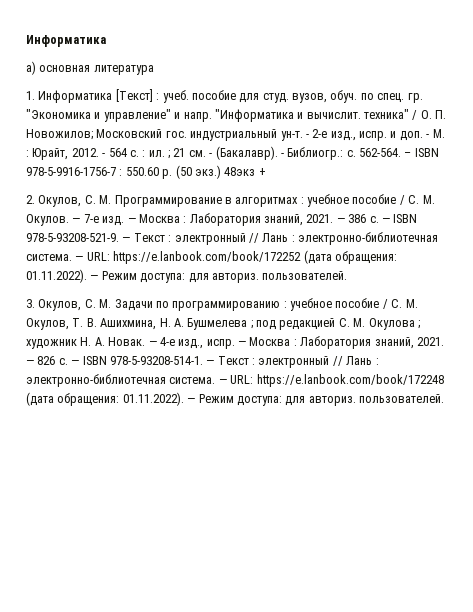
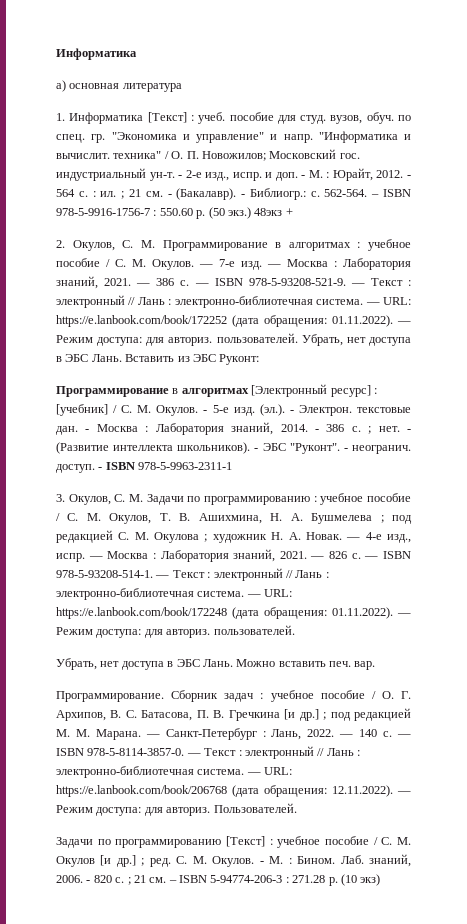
(348, 275) none -> [301,334,411,346] [56,354,260,365] [56,384,377,397] [56,404,411,416] [56,422,412,435] [56,442,411,454] [56,462,233,473] Убрать, нет доступа в ЭБС Лань. Вставить из ЭБС Руконт: // Программирование в алгоритмах [Электронный ресурс] : [учебник] / С. М. Окулов. - 5-е изд. (эл.). - Электрон. текстовые дан. - Москва : Лаборатория знаний, 2014. - 386 с. ; нет. - (Развитие интеллекта школьников). - ЭБС "Руконт". - неогранич. доступ. - ISBN 978-5-9963-2311-1
(444, 398) none -> [56,658,376,670] [56,690,411,702] [56,708,412,721] [56,728,412,740] [56,746,360,759] [56,766,293,778] [56,785,411,797] [56,803,297,816] [56,836,411,848] [56,854,411,867] [56,874,381,886] // Убрать, нет доступа в ЭБС Лань. Можно вставить печ. вар. // Программирование. Сборник задач : учебное пособие / О. Г. Архипов, В. С. Батасова, П. В. Гречкина [и др.] ; под редакцией М. М. Марана. — Санкт-Петербург : Лань, 2022. — 140 с. — ISBN 978-5-8114-3857-0. — Текст : электронный // Лань : электронно-библиотечная система. — URL: https://e.lanbook.com/book/206768 (дата обращения: 12.11.2022). — Режим доступа: для авториз. Пользователей. // Задачи по программированию [Текст] : учебное пособие / С. М. Окулов [и др.] ; ред. С. М. Окулов. - М. : Бином. Лаб. знаний, 2006. - 820 с. ; 21 см. – ISBN 5-94774-206-3 : 271.28 р. (10 экз)

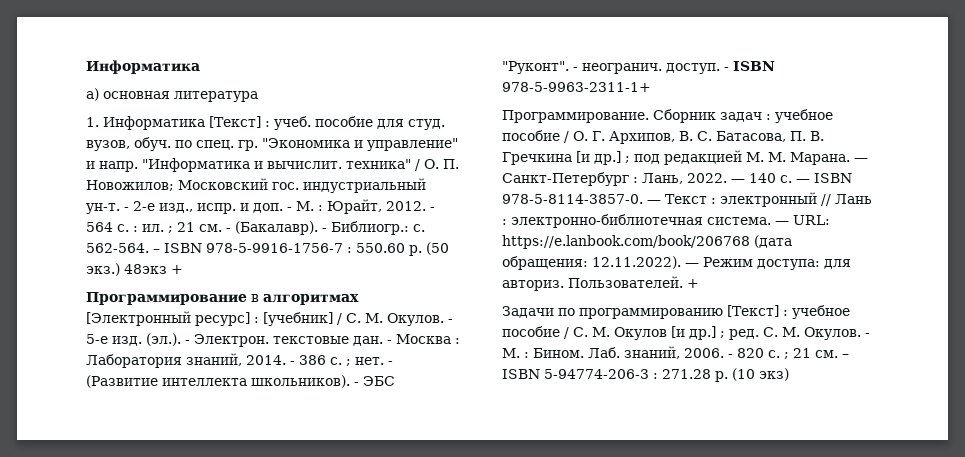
[56,239,411,251] [56,258,411,270] [56,276,411,289] [56,295,412,308] [56,315,411,327] [56,333,411,346] [56,354,260,365] // 2. Окулов, С. М. Программирование в алгоритмах : учебное пособие / С. М. Окулов. — 7-е изд. — Москва : Лаборатория знаний, 2021. — 386 с. — ISBN 978-5-93208-521-9. — Текст : электронный // Лань : электронно-библиотечная система. — URL: https://e.lanbook.com/book/172252 (дата обращения: 01.11.2022). — Режим доступа: для авториз. пользователей. Убрать, нет доступа в ЭБС Лань. Вставить из ЭБС Руконт: -> (183, 269) none
[138,462,233,470] [56,493,412,505] [56,513,412,524] [56,530,412,543] [56,549,411,562] [56,568,329,581] [56,588,293,600] [56,607,411,619] [56,625,295,638] [56,658,376,670] 978-5-9963-2311-1 // 3. Окулов, С. М. Задачи по программированию : учебное пособие / С. М. Окулов, Т. В. Ашихмина, Н. А. Бушмелева ; под редакцией С. М. Окулова ; художник Н. А. Новак. — 4-е изд., испр. — Москва : Лаборатория знаний, 2021. — 826 с. — ISBN 978-5-93208-514-1. — Текст : электронный // Лань : электронно-библиотечная система. — URL: https://e.lanbook.com/book/172248 (дата обращения: 01.11.2022). — Режим доступа: для авториз. пользователей. // Убрать, нет доступа в ЭБС Лань. Можно вставить печ. вар. -> [502,82,651,92] 978-5-9963-2311-1+
(297, 808) none -> [687,279,699,288] +

